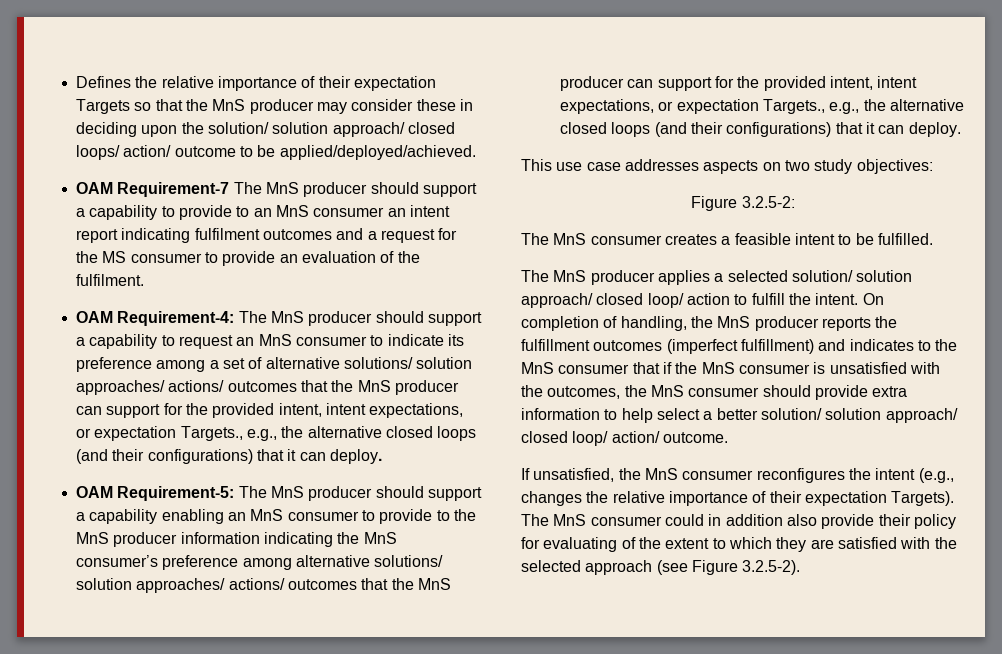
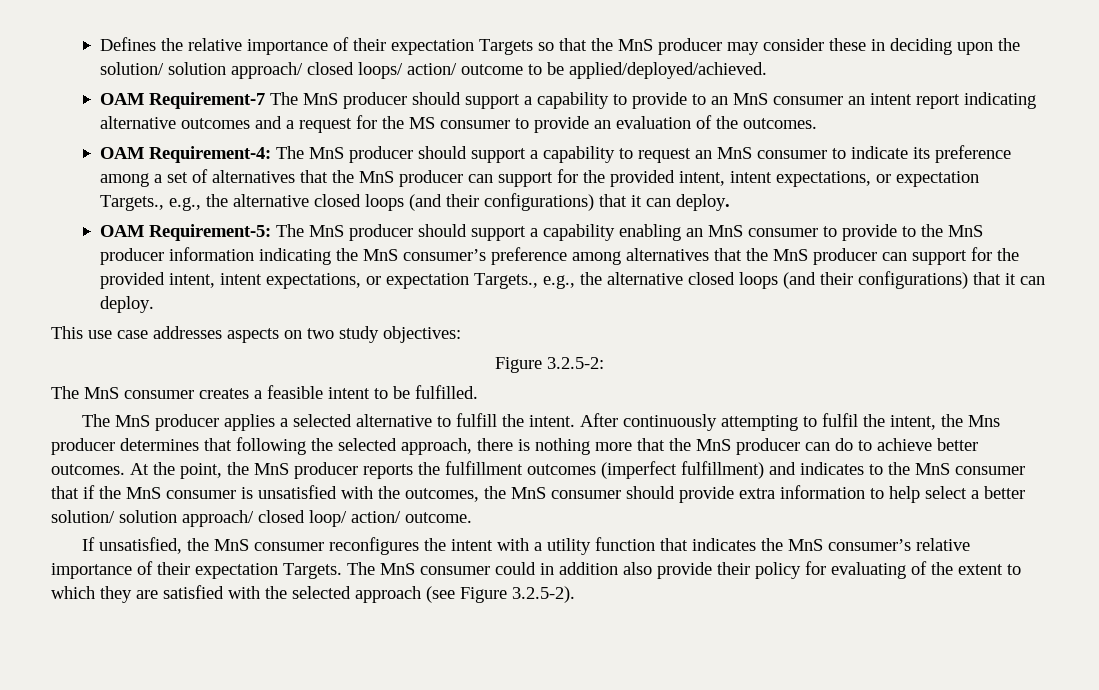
[194,228,260,240] fulfilment -> [100,116,177,129] alternative
[75,274,144,286] fulfilment. -> [743,118,818,129] outcomes.
[265,357,473,369] [75,380,297,395] alternative solutions/ solution approaches/ actions/ outcomes -> [212,170,296,183] alternatives
[295,555,444,567] [75,578,357,593] alternative solutions/ solution approaches/ actions/ outcomes -> [626,248,710,261] alternatives
[791,270,913,282] [521,293,884,308] [521,316,687,331] solution/ solution approach/ closed loop/ action to fulfill the intent. On completion of handling, -> [356,413,1001,431] [51,437,978,455] [51,462,222,479] alternative to fulfill the intent. After continuously attempting to fulfil the intent, the Mns producer determines that following the selected approach, there is nothing more that the MnS producer can do to achieve better outcomes. At the point,
[918,468,954,483] [521,491,955,506] (e.g., changes the relative importance of their expectation Targets). -> [497,537,971,555] [51,561,342,579] with a utility function that indicates the MnS consumer’s relative importance of their expectation Targets.

